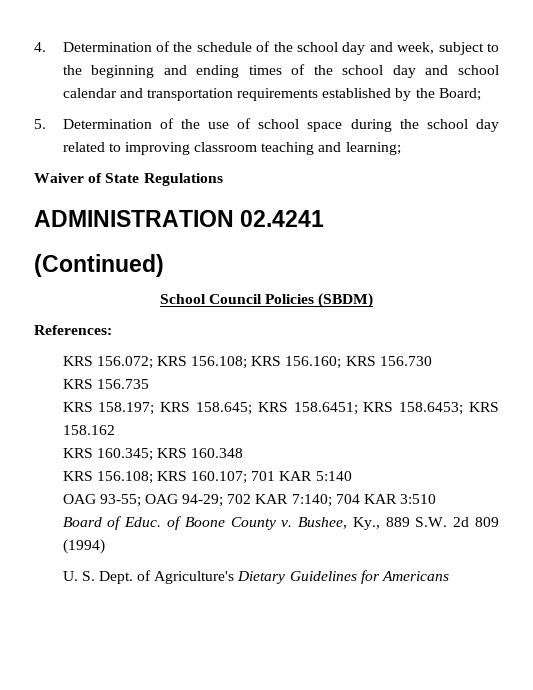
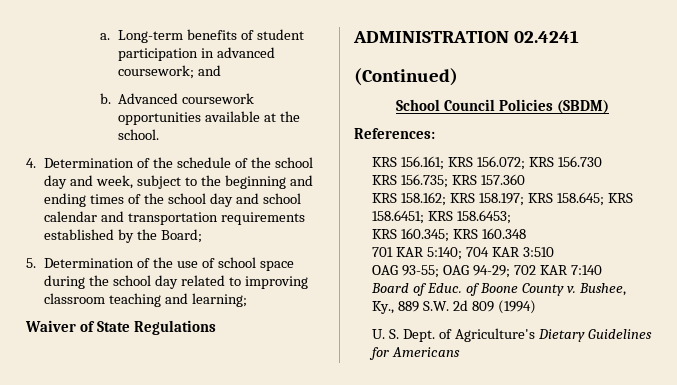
(34, 47) none -> [99,29,305,43] [118,47,276,61] [118,65,222,79] [99,93,255,104] [118,111,301,125] [118,129,160,140] a. Long-term benefits of student participation in advanced coursework; and // b. Advanced coursework opportunities available at the school. //
[96,356,342,369] 156.072; KRS 156.108; KRS 156.160; -> [401,156,526,170] 156.161; KRS 156.072;
[96,379,149,389] [62,402,93,412] 156.735 // KRS -> [401,174,526,188] [372,192,476,206] 156.735; KRS 157.360 // KRS 158.162; KRS
[468,402,499,412] [62,425,115,435] KRS 158.162 -> (512, 217) none
[62,471,352,484] KRS 156.108; KRS 160.107; 701 KAR 5:140 -> [372,247,555,260] 701 KAR 5:140; 704 KAR 3:510
[291,494,437,507] 7:140; 704 KAR 3:510 -> [570,265,602,275] 7:140

